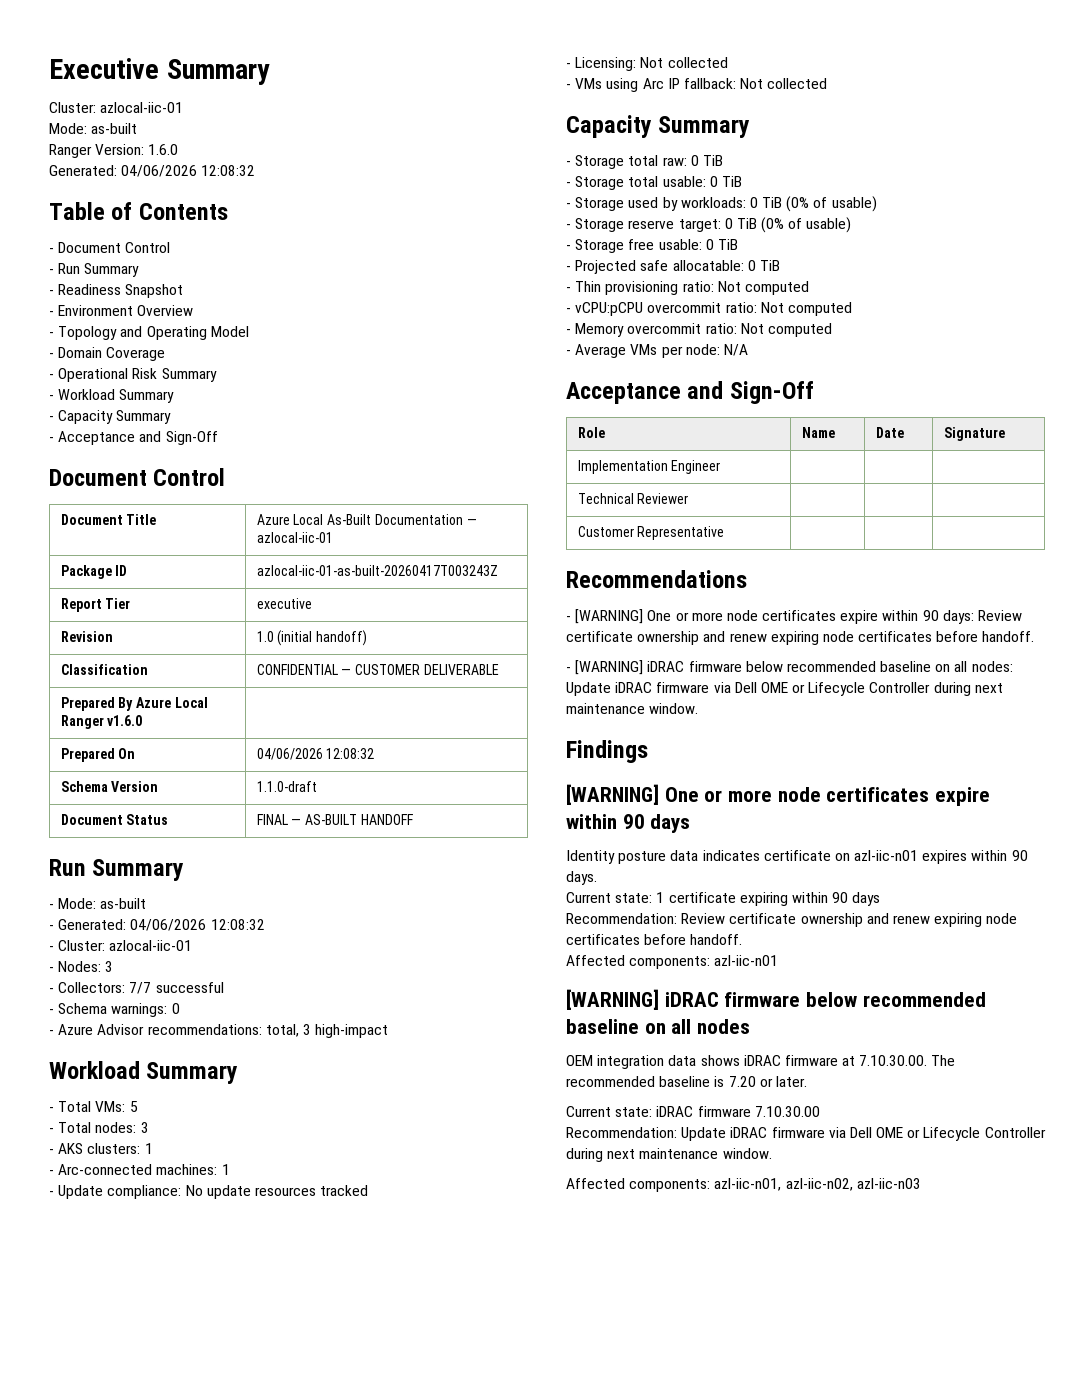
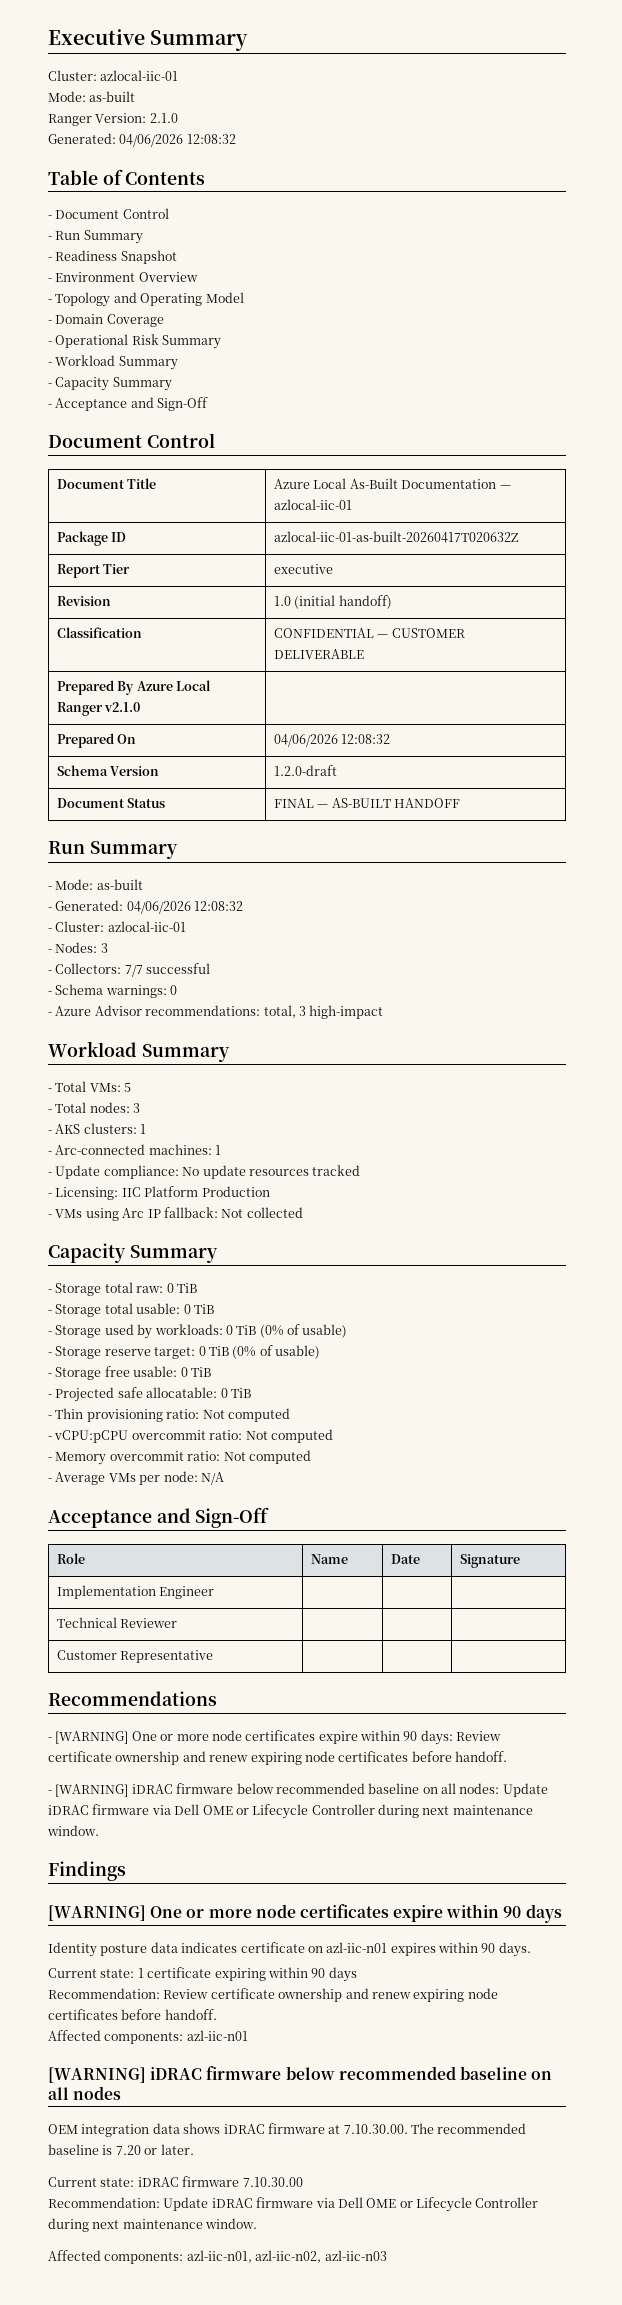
[148,144,179,155] 1.6.0 -> [149,113,178,123] 2.1.0
[256,565,498,576] azlocal-iic-01-as-built-20260417T003243Z -> [274,531,520,543] azlocal-iic-01-as-built-20260417T020632Z
[107,715,143,726] v1.6.0 -> [104,702,141,712] v2.1.0
[256,781,317,792] 1.1.0-draft -> [274,765,338,776] 1.2.0-draft
[640,57,728,68] Not collected -> [121,1186,270,1197] IIC Platform Production

